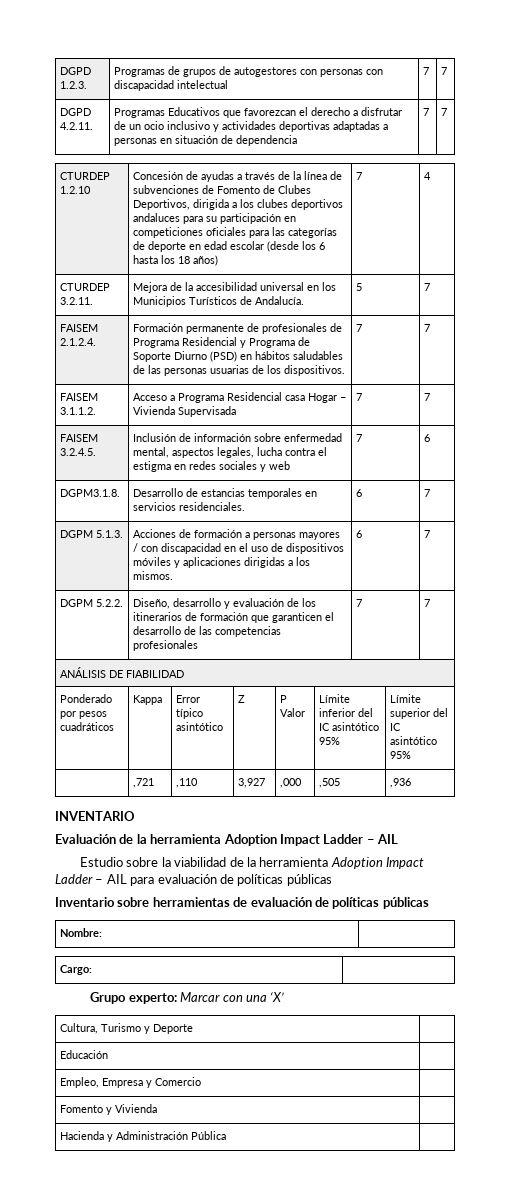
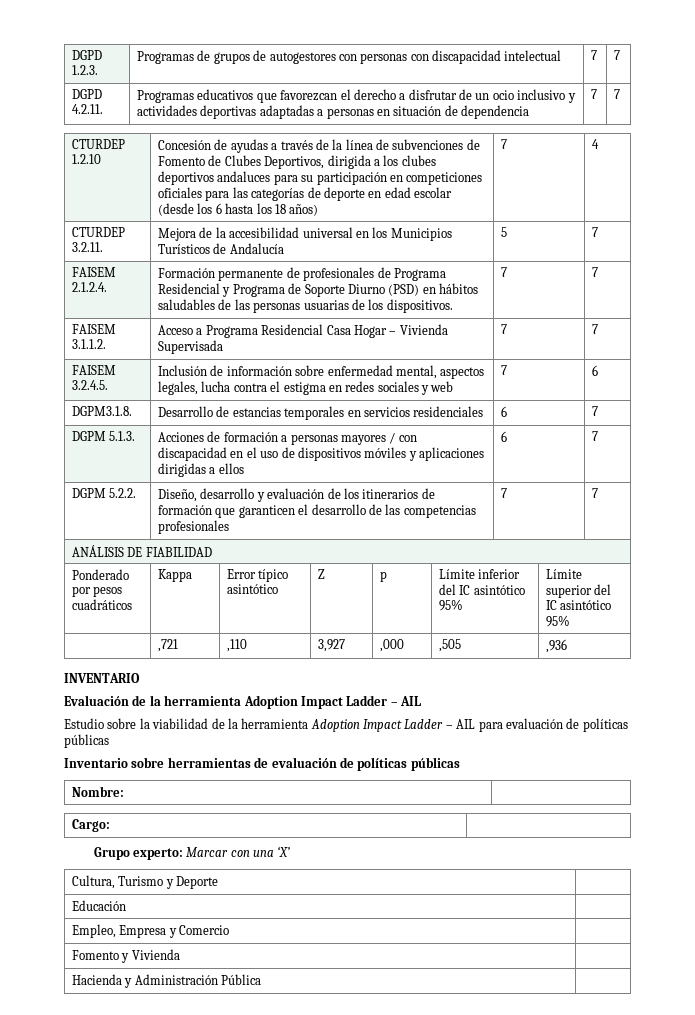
[168,107,221,116] Educativos -> [197,89,254,100] educativos
[255,296,305,305] Andalucía. -> [229,243,284,254] Andalucía
[285,395,306,401] casa -> [326,325,351,335] Casa
[179,502,246,511] residenciales. -> [413,406,484,417] residenciales
[296,557,311,566] [133,571,174,580] los mismos. -> [218,463,244,474] ellos
[280,695,288,703] [280,708,306,717] P Valor -> [380,571,388,582] p

